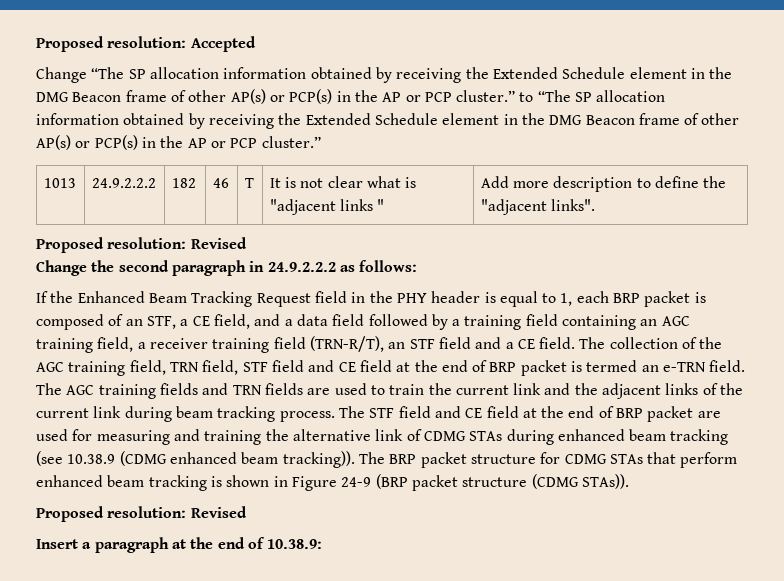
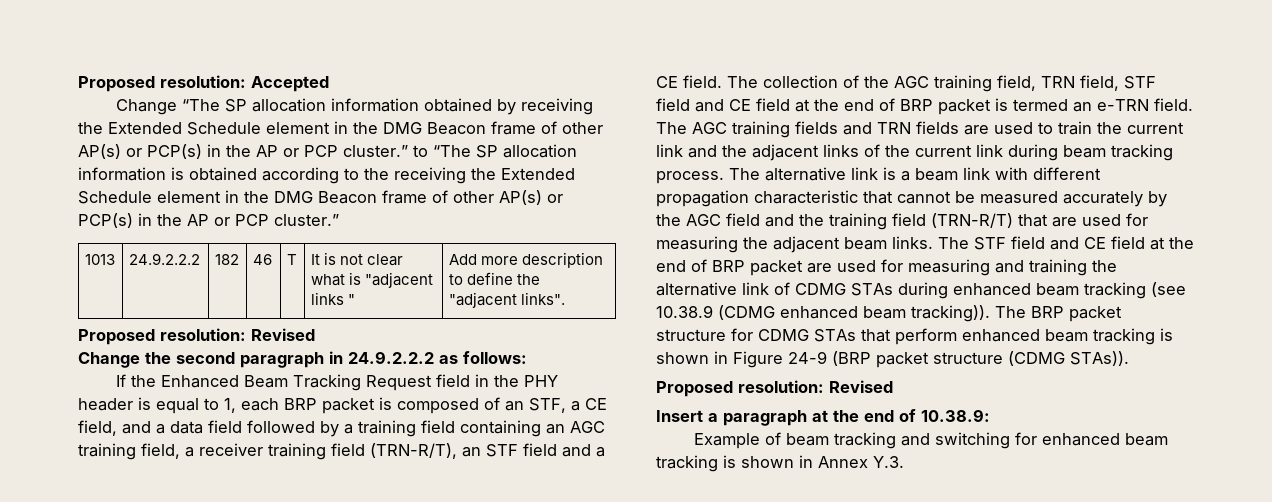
[123,113,205,129] obtained by -> [171,167,389,184] is obtained according to the
(365, 412) none -> [765,167,1101,181] [656,190,1167,207] [656,213,1148,230] [656,236,969,253] alternative link is a beam link with different propagation characteristic that cannot be measured accurately by the AGC field and the training field (TRN-R/T) that are used for measuring the adjacent beam links. The
(323, 544) none -> [694,432,1169,449] [656,455,904,472] // Example of beam tracking and switching for enhanced beam tracking is shown in Annex Y.3.

